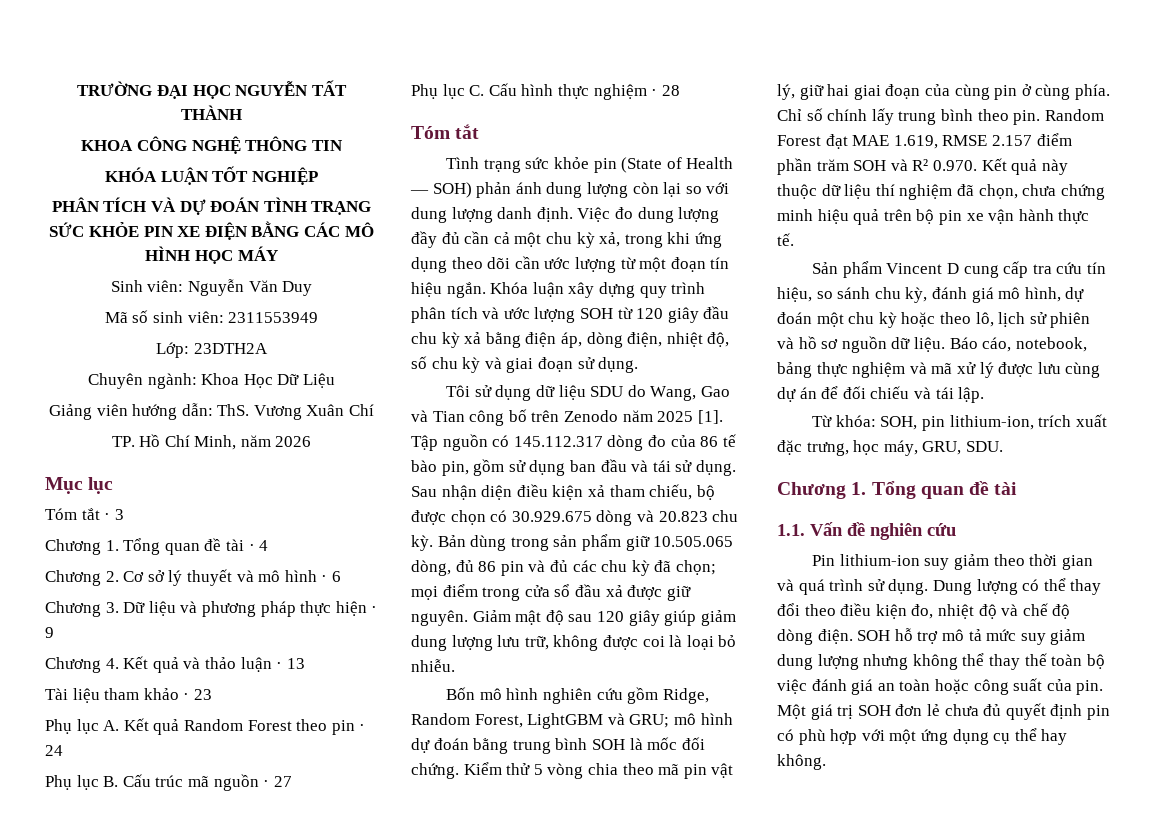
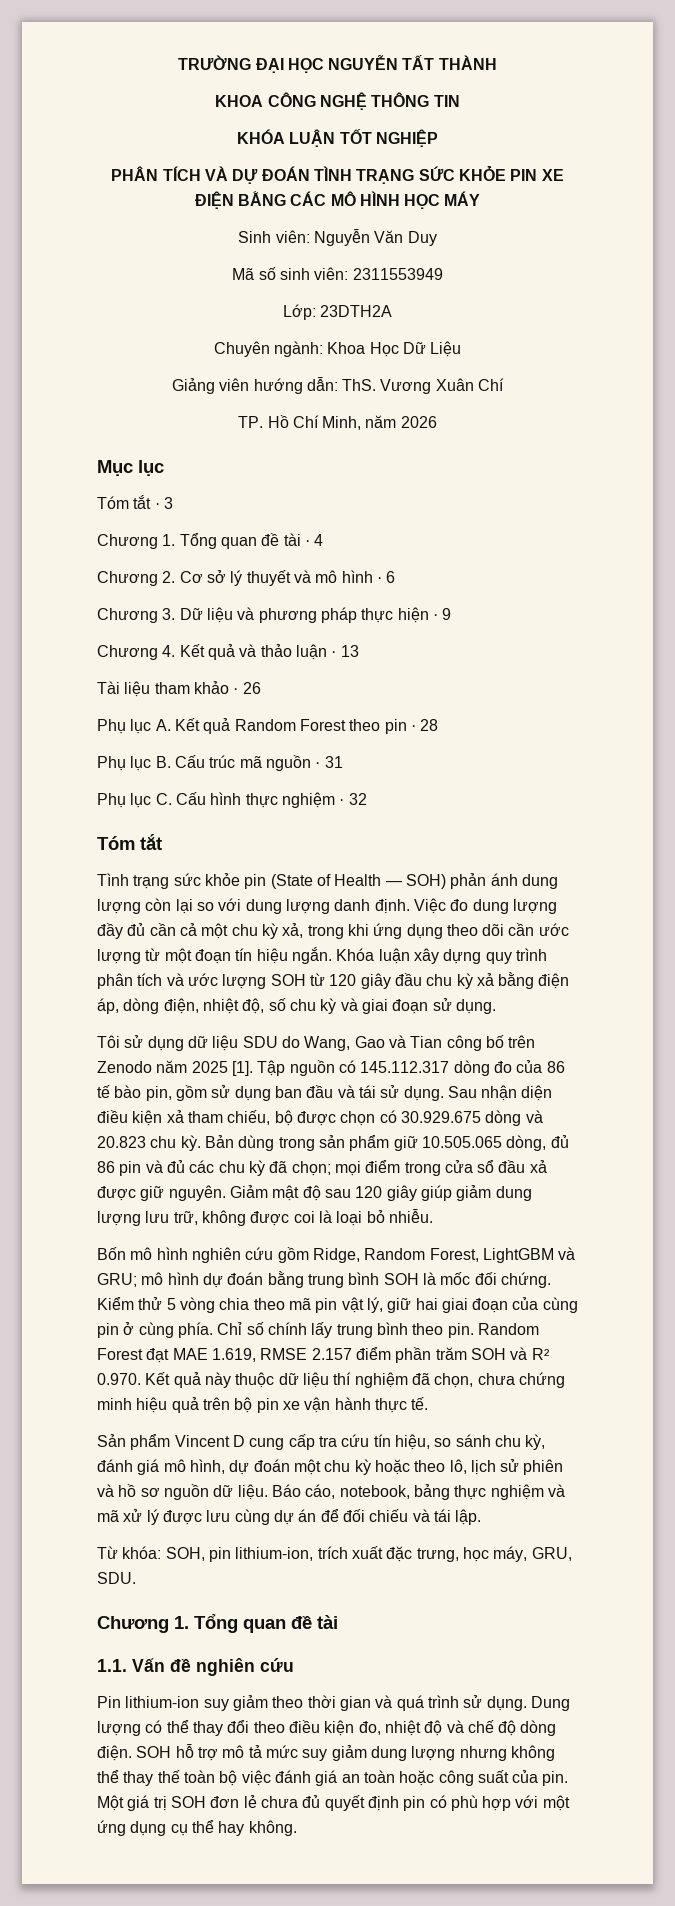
[193,689,212,700] 23 -> [242,682,261,694] 26
[45,745,63,756] 24 -> [420,719,439,731] 28
[273,776,292,787] 27 -> [324,756,343,768] 31
[661,85,680,96] 28 -> [348,793,367,805] 32

